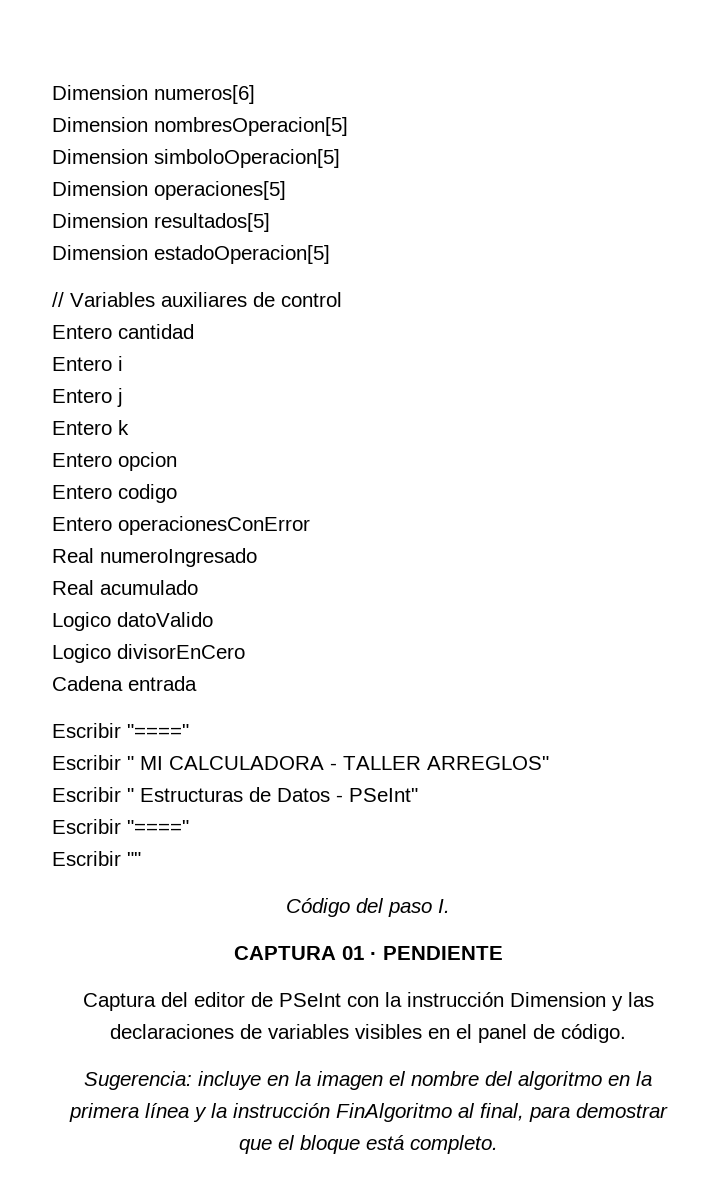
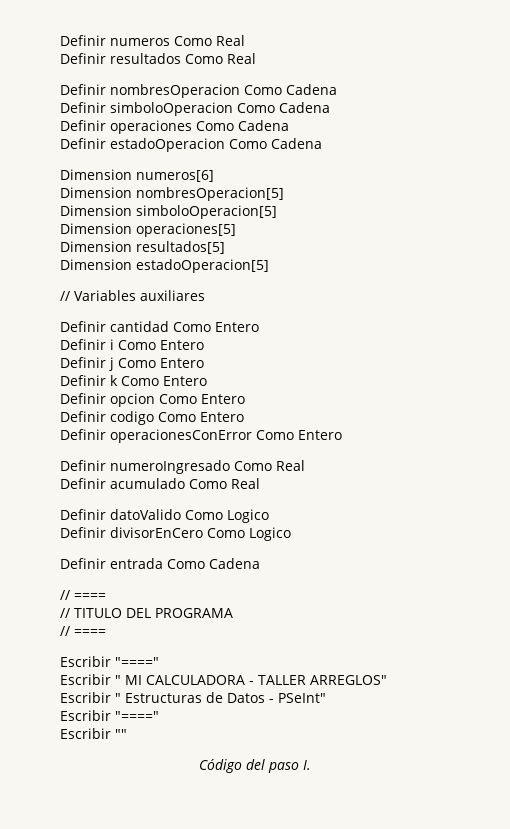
(52, 92) none -> [60,35,245,46] [60,53,256,64] [60,84,337,98] [60,102,330,116] [60,120,289,134] [60,138,322,152] Definir numeros Como Real // Definir resultados Como Real // Definir nombresOperacion Como Cadena // Definir simboloOperacion Como Cadena // Definir operaciones Como Cadena // Definir estadoOperacion Como Cadena //
[253,292,342,307] [52,324,194,339] [52,356,123,371] [52,388,123,407] [52,420,129,435] [52,452,177,471] [52,484,177,503] [52,516,310,535] [52,548,257,567] [52,580,198,595] [52,612,213,631] [52,644,245,663] [52,676,197,691] de control // Entero cantidad // Entero i // Entero j // Entero k // Entero opcion // Entero codigo // Entero operacionesConError // Real numeroIngresado // Real acumulado // Logico datoValido // Logico divisorEnCero // Cadena entrada -> [60,321,259,332] [60,339,204,350] [60,357,204,371] [60,375,207,386] [60,393,245,407] [60,411,244,425] [60,429,342,443] [60,460,305,474] [60,478,260,489] [60,509,269,523] [60,527,291,541] [60,558,260,569] [60,590,106,600] [60,608,233,618] [60,626,106,636] // Definir cantidad Como Entero // Definir i Como Entero // Definir j Como Entero // Definir k Como Entero // Definir opcion Como Entero // Definir codigo Como Entero // Definir operacionesConError Como Entero // Definir numeroIngresado Como Real // Definir acumulado Como Real // Definir datoValido Como Logico // Definir divisorEnCero Como Logico // Definir entrada Como Cadena // // ==== // // TITULO DEL PROGRAMA // // ====
[233,946,503,960] [82,992,654,1011] [110,1024,626,1043] [84,1071,652,1090] [68,1103,668,1122] [238,1135,498,1154] // CAPTURA 01 · PENDIENTE // Captura del editor de PSeInt con la instrucción Dimension y las declaraciones de variables visibles en el panel de código. // Sugerencia: incluye en la imagen el nombre del algoritmo en la primera línea y la instrucción FinAlgoritmo al final, para demostrar que el bloque está completo. -> (311, 765) none

